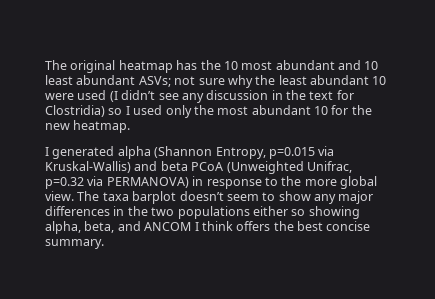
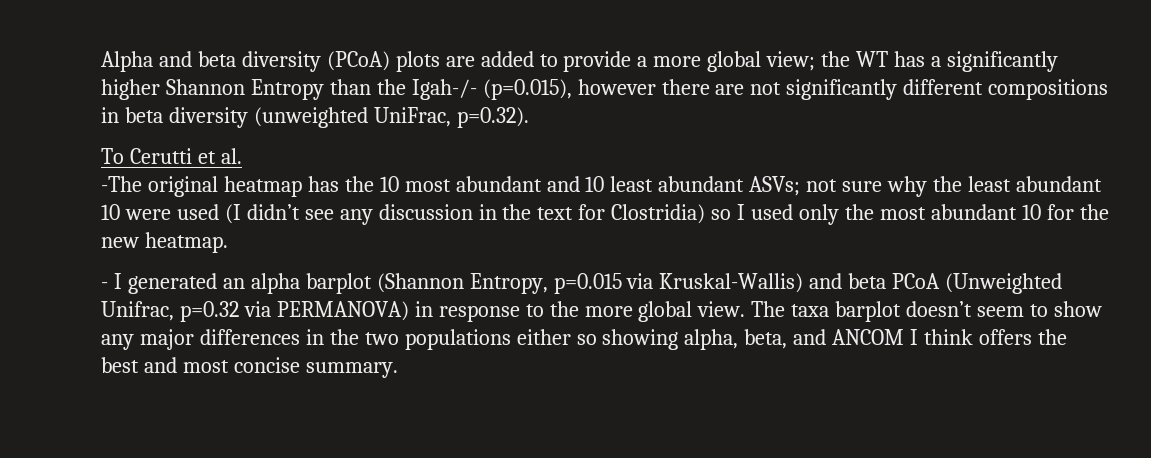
[45,60,67,70] The -> [101,51,1058,72] [101,79,1109,100] [101,107,529,128] [101,148,242,164] [101,176,142,192] Alpha and beta diversity (PCoA) plots are added to provide a more global view; the WT has a significantly higher Shannon Entropy than the Igah-/- (p=0.015), however there are not significantly different compositions in beta diversity (unweighted UniFrac, p=0.32). // To Cerutti et al. // -The
(131, 126) none -> [101,282,108,289] -
[117,146,151,159] alpha -> [222,273,372,294] an alpha barplot
(323, 226) none -> [143,357,229,373] and most

